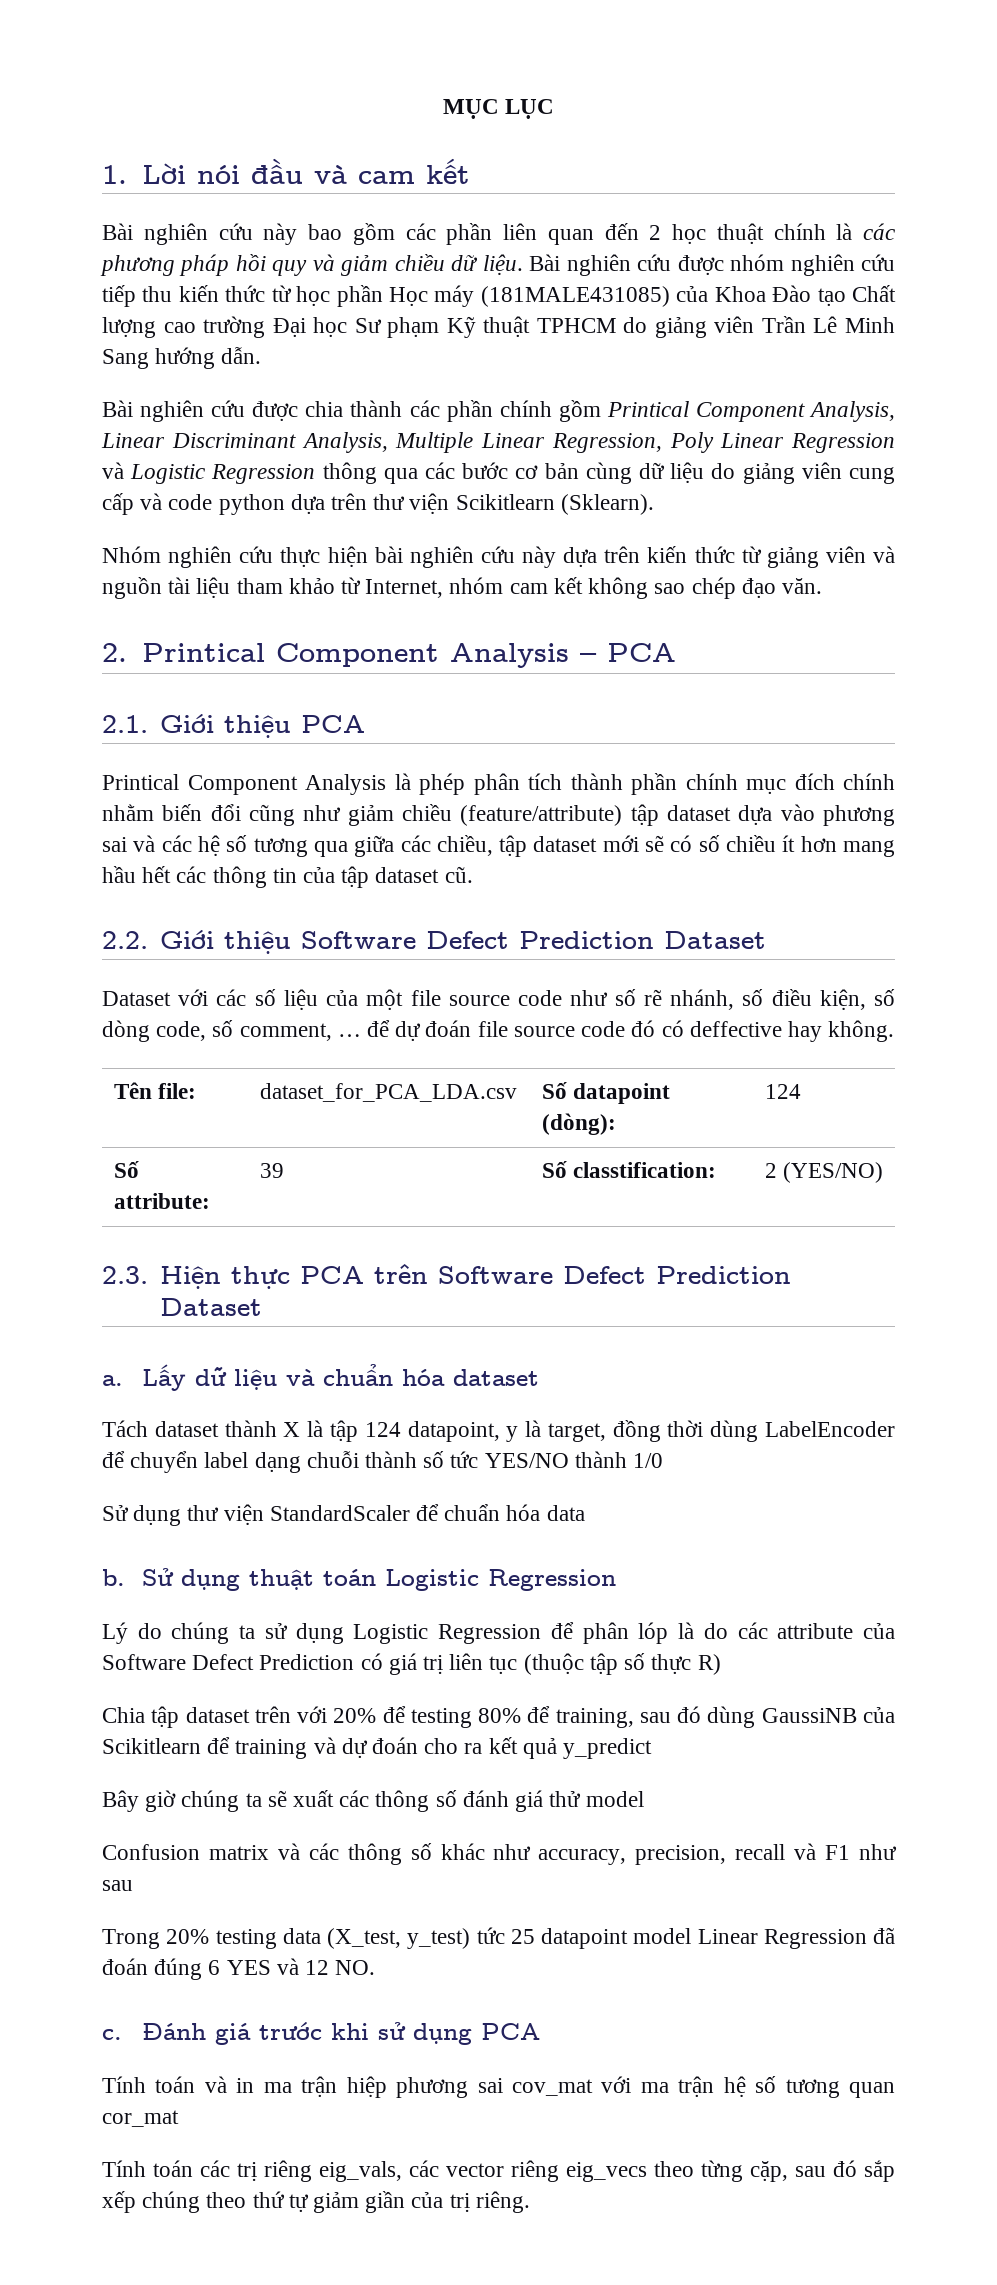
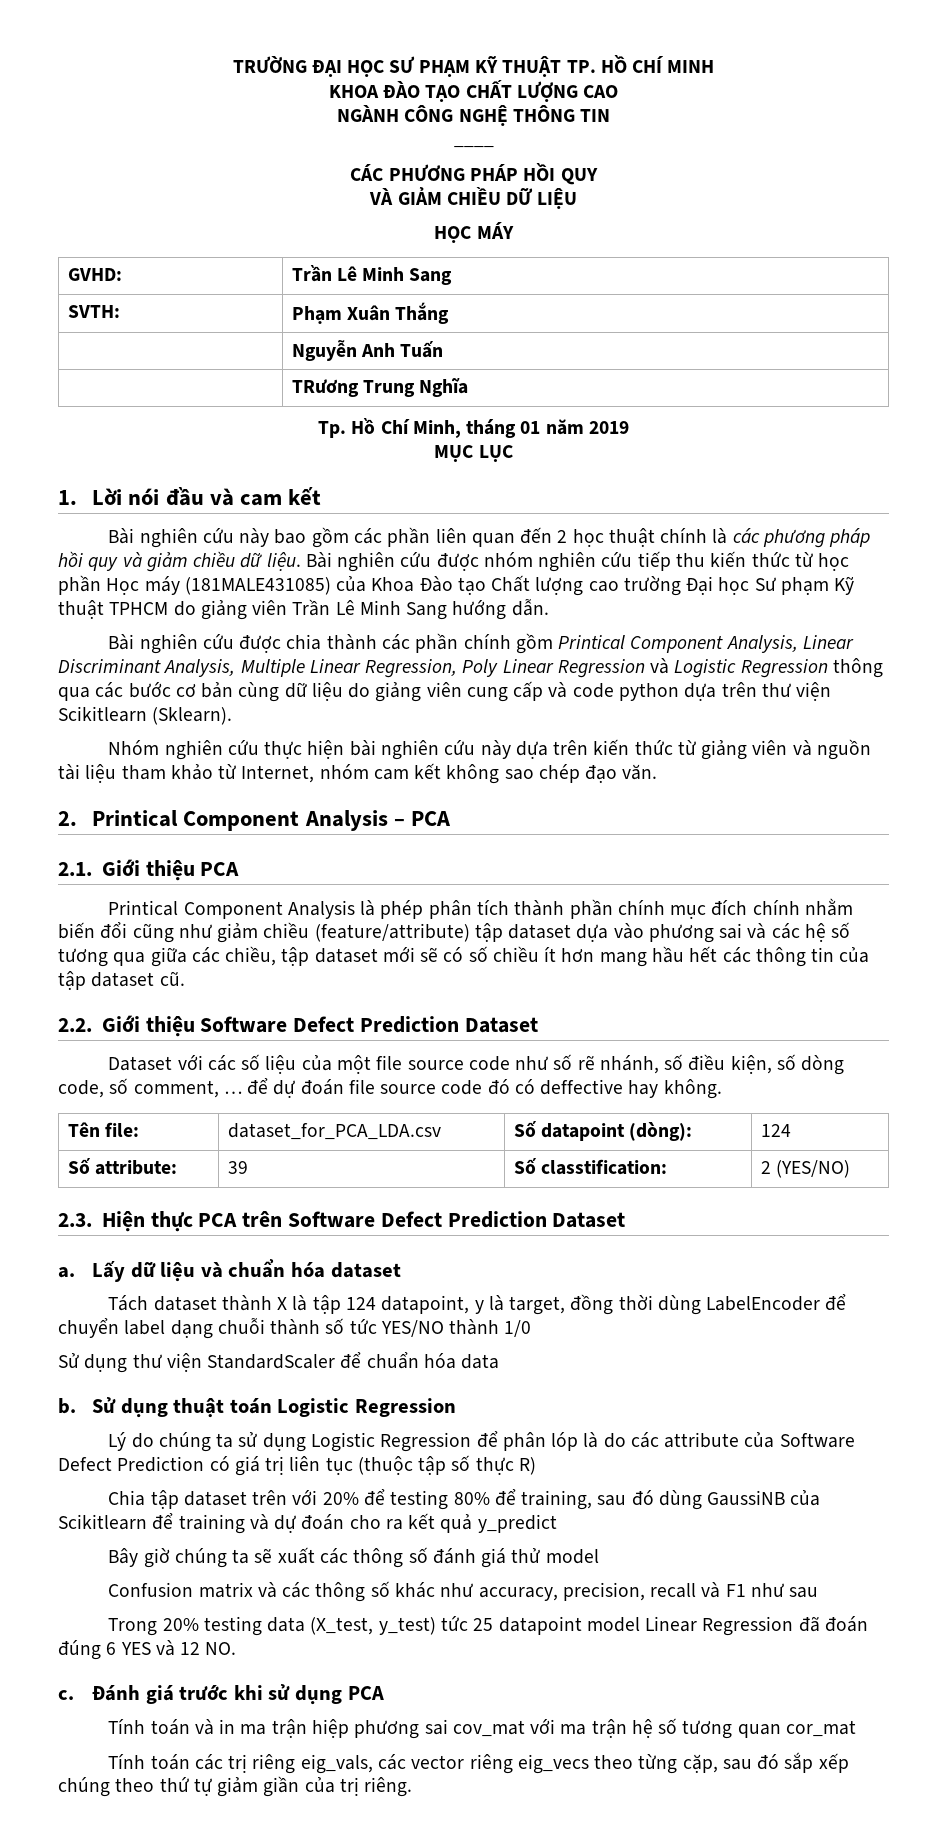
(442, 109) none -> [232,55,715,78] [328,80,619,103] [336,105,611,127] [453,145,494,148] [350,163,598,185] [369,187,577,210] [434,222,514,244] [67,268,122,281] [291,265,453,285] [67,305,120,318] [291,302,450,325] [291,340,444,361] [291,377,469,397] [318,418,629,438] TRƯỜNG ĐẠI HỌC SƯ PHẠM KỸ THUẬT TP. HỒ CHÍ MINH // KHOA ĐÀO TẠO CHẤT LƯỢNG CAO // NGÀNH CÔNG NGHỆ THÔNG TIN // ____ // CÁC PHƯƠNG PHÁP HỒI QUY // VÀ GIẢM CHIỀU DỮ LIỆU // HỌC MÁY // GVHD: | Trần Lê Minh Sang // SVTH: | Phạm Xuân Thắng // | Nguyễn Anh Tuấn // | TRương Trung Nghĩa // Tp. Hồ Chí Minh, tháng 01 năm 2019 //

